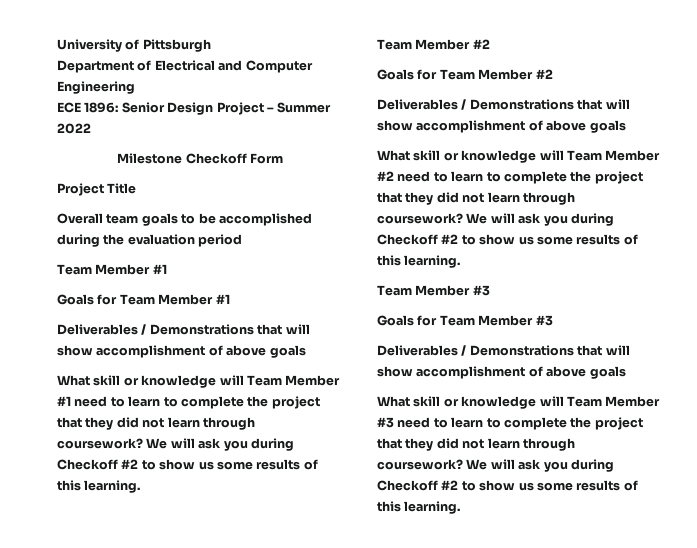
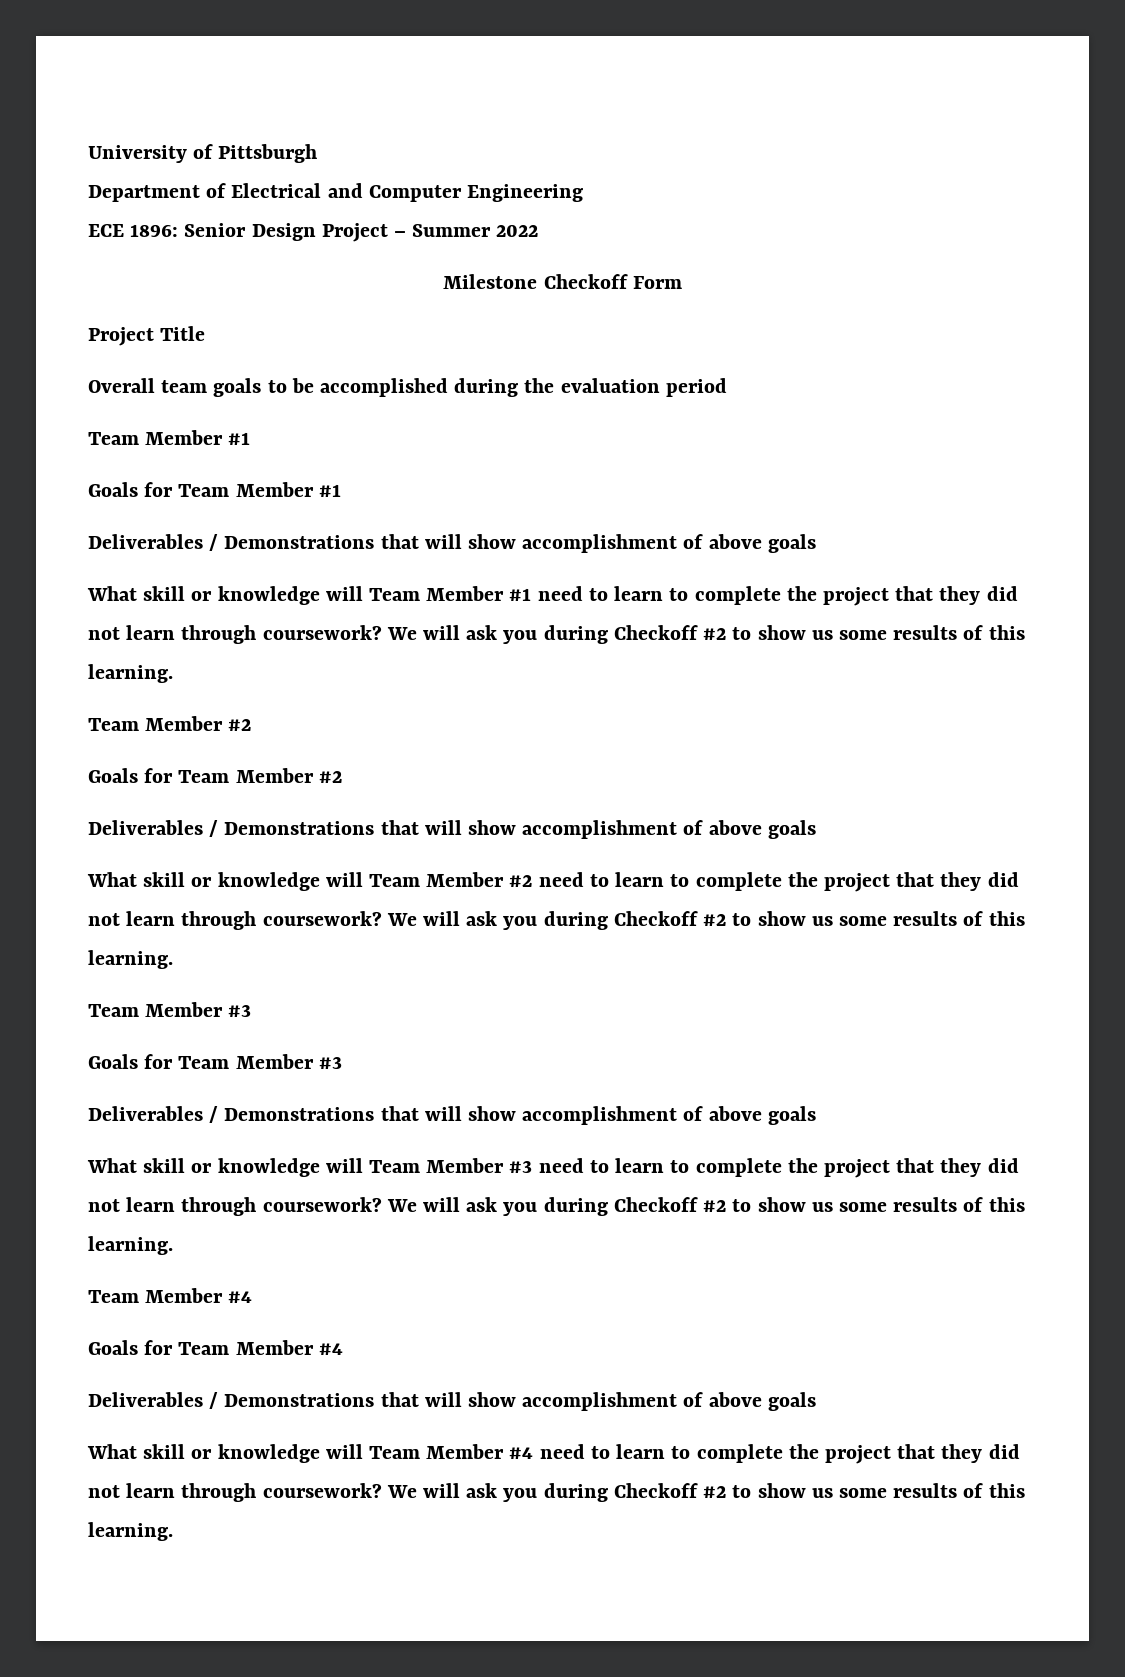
(461, 507) none -> [88,1288,253,1303] [88,1340,343,1355] [88,1392,816,1411] [87,1444,1020,1464] [88,1483,1025,1502] [88,1522,173,1541] // Team Member #4 // Goals for Team Member #4 // Deliverables / Demonstrations that will show accomplishment of above goals // What skill or knowledge will Team Member #4 need to learn to complete the project that they did not learn through coursework? We will ask you during Checkoff #2 to show us some results of this learning.

